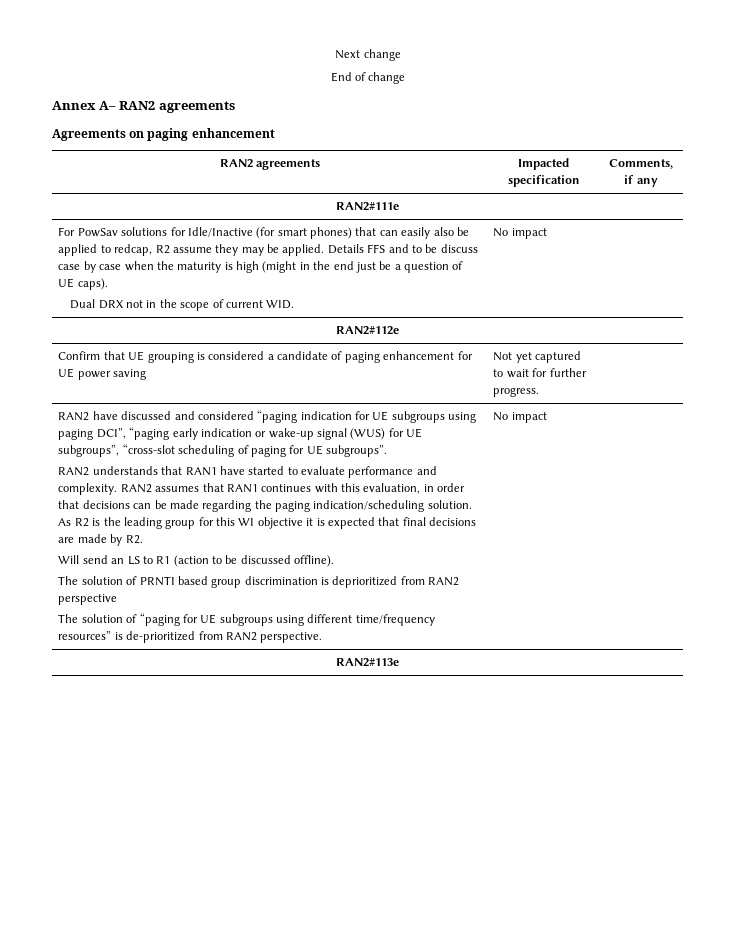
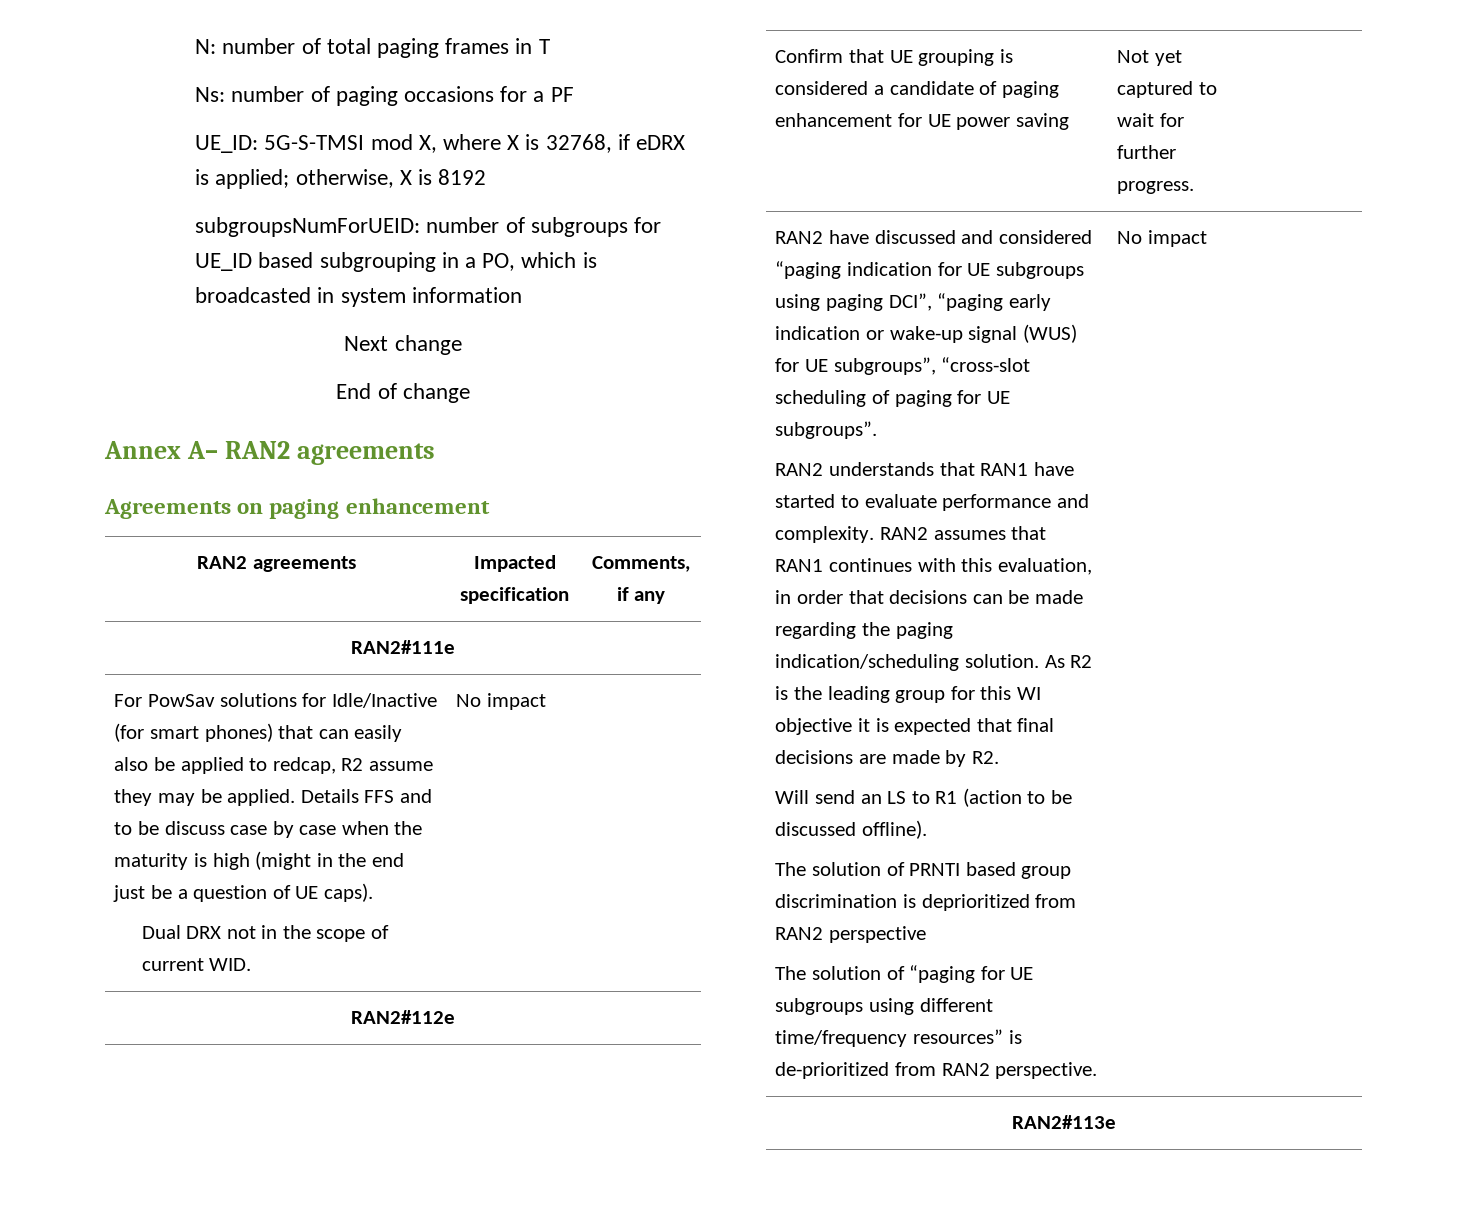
(335, 54) none -> [195,38,550,58] [195,86,574,106] [195,134,686,153] [195,169,487,189] [195,217,661,237] [195,252,597,272] [195,287,522,307] N: number of total paging frames in T // Ns: number of paging occasions for a PF // UE_ID: 5G-S-TMSI mod X, where X is 32768, if eDRX is applied; otherwise, X is 8192 // subgroupsNumForUEID: number of subgroups for UE_ID based subgrouping in a PO, which is broadcasted in system information //

